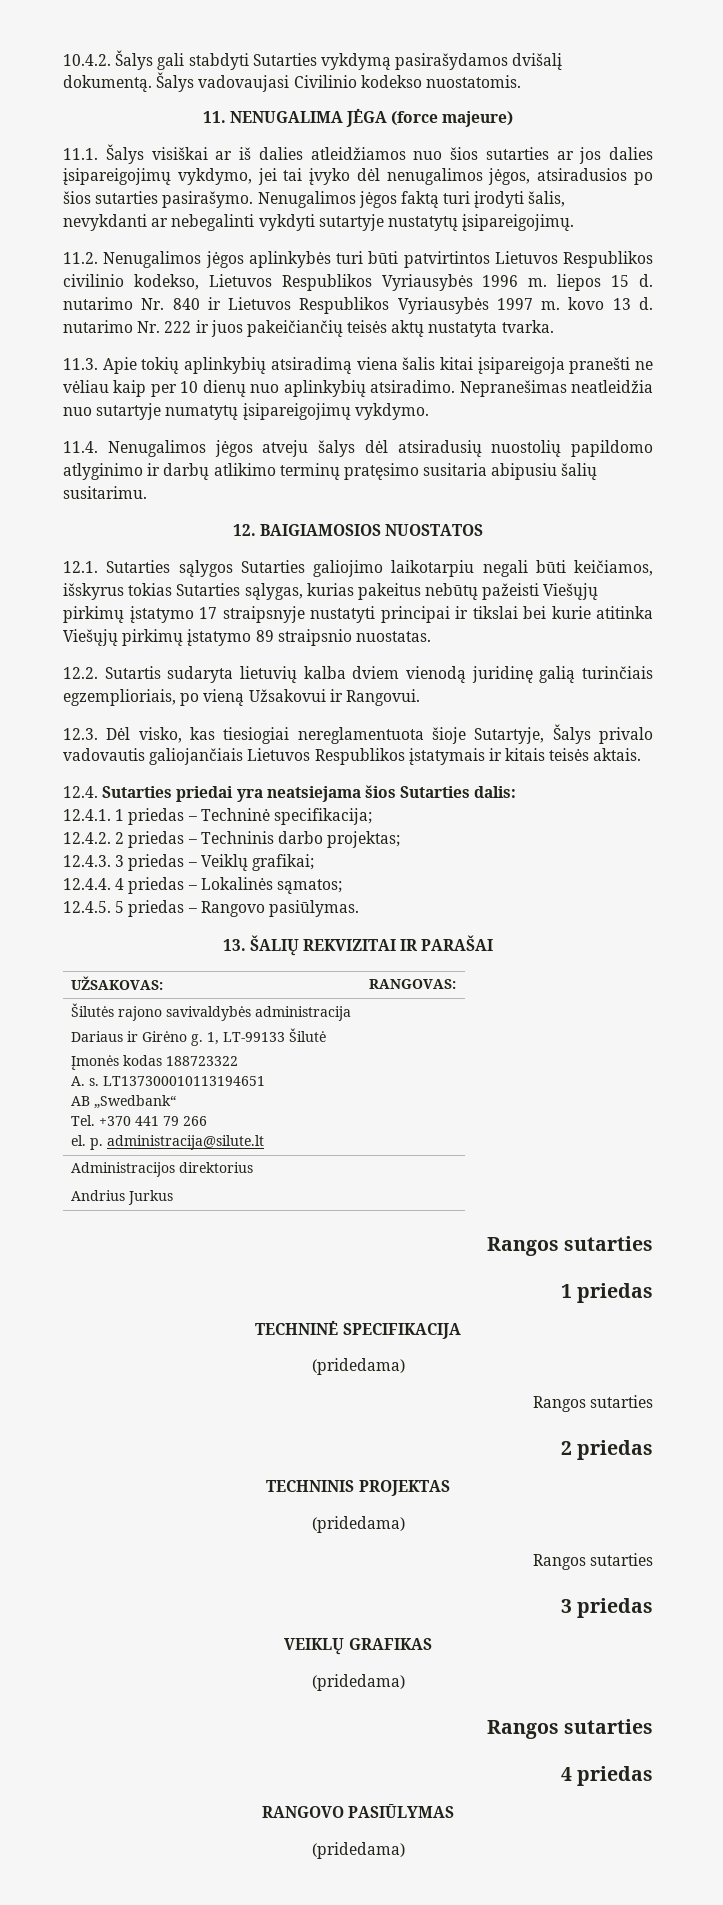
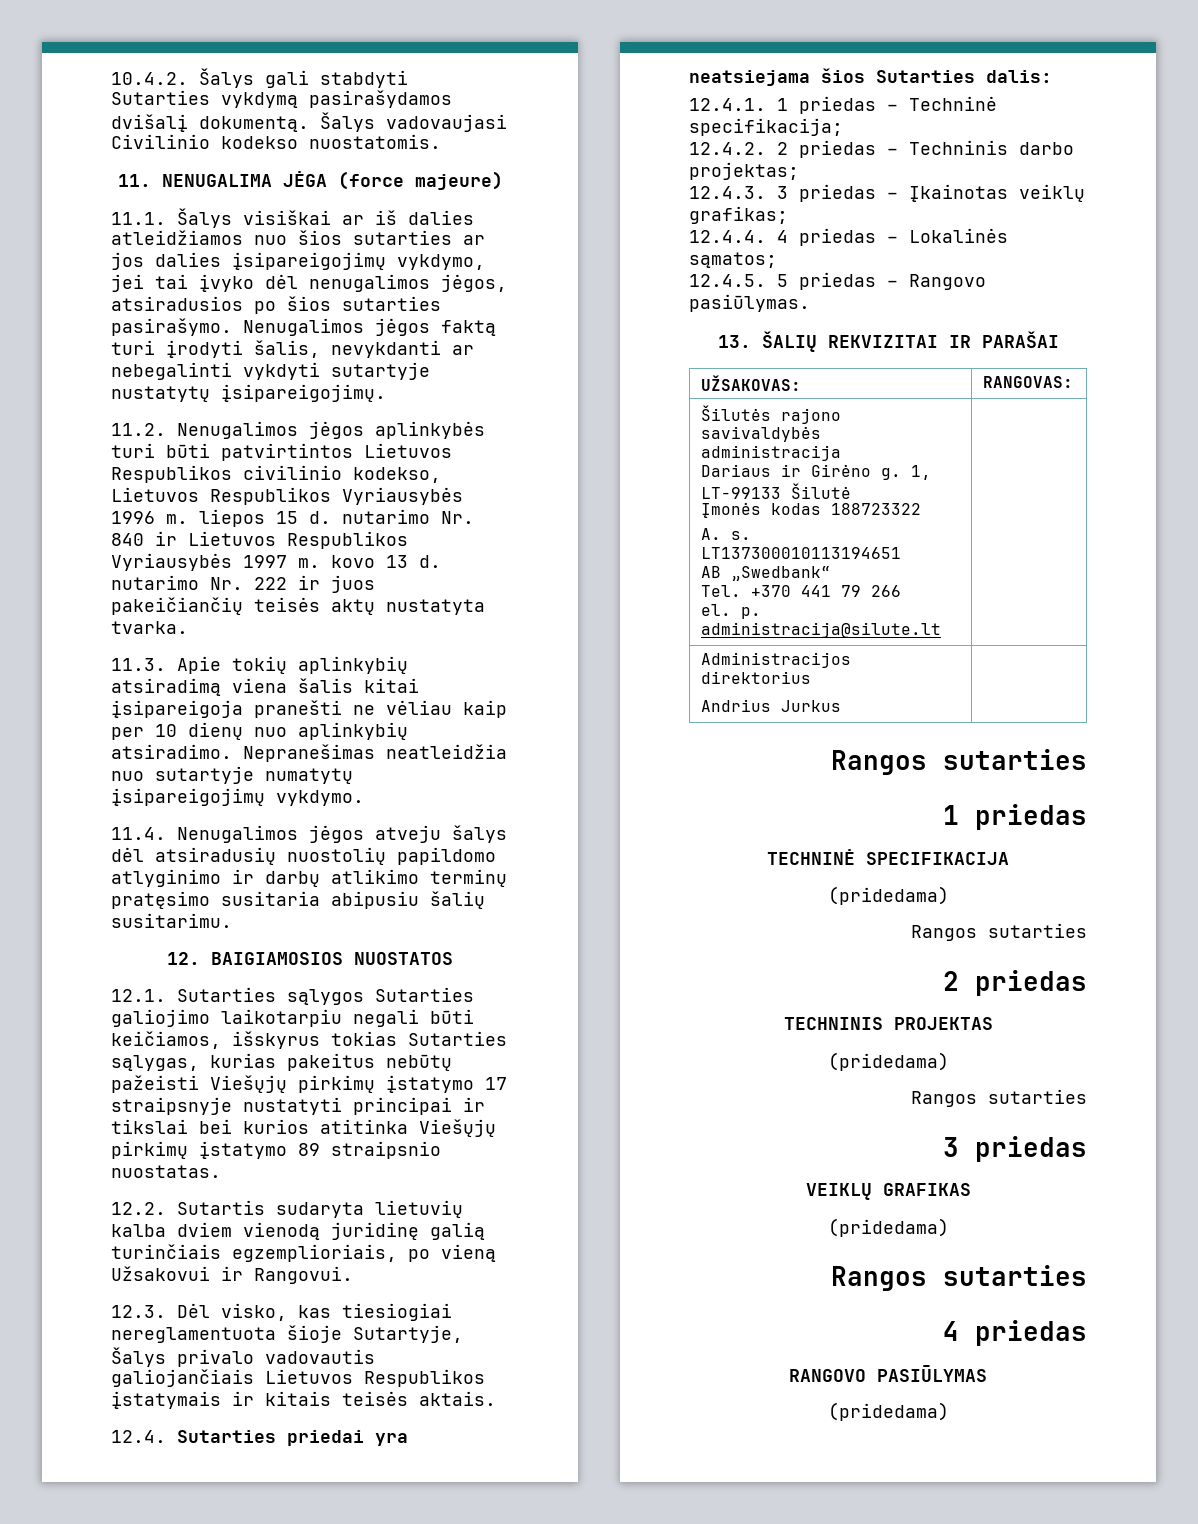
[551,606,591,619] kurie -> [243,1119,309,1134] kurios
[200,854,314,871] Veiklų grafikai; -> [909,184,1085,202] [689,206,788,224] Įkainotas veiklų grafikas;

